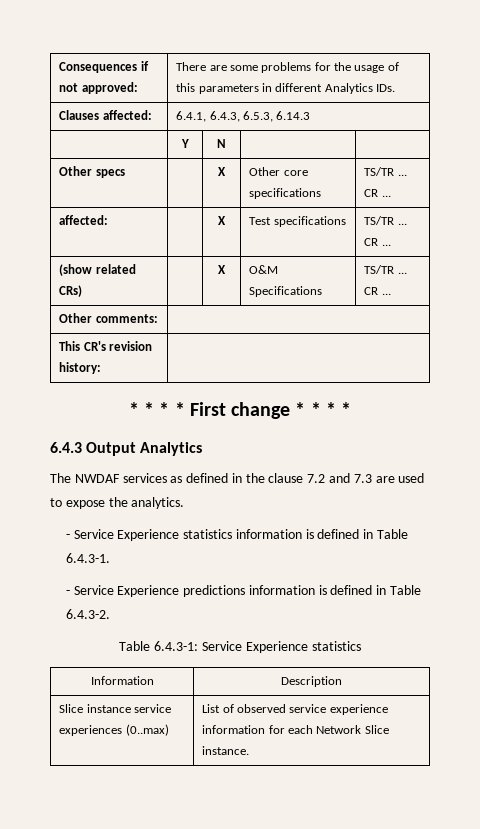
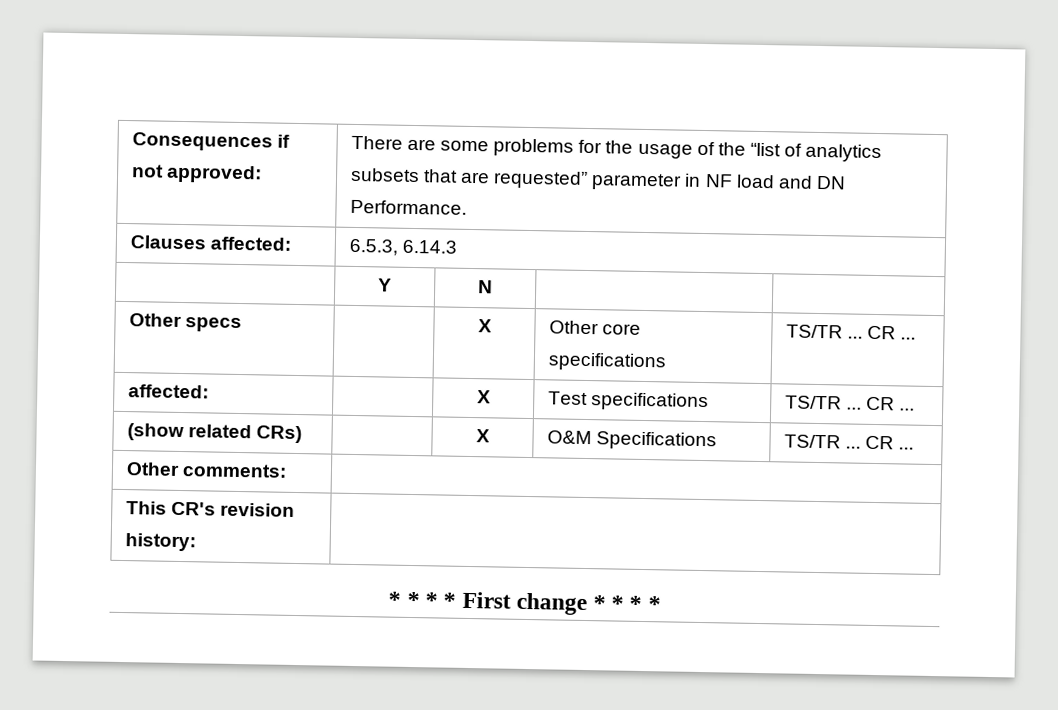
[176,83,396,94] this parameters in different Analytics IDs. -> [717,142,883,163] [349,167,846,191] [349,199,467,215] the “list of analytics subsets that are requested” parameter in NF load and DN Performance.
[176,111,240,122] 6.4.1, 6.4.3, -> (291, 243) none
[50,442,203,456] [50,473,425,483] [50,497,185,509] [65,529,408,541] [65,553,110,563] [65,585,421,597] [65,609,110,619] [119,641,361,653] [90,676,154,685] [281,676,342,687] [59,704,171,713] [59,724,169,736] [202,704,388,715] [202,725,389,734] [202,746,250,755] // 6.4.3 Output Analytics // The NWDAF services as defined in the clause 7.2 and 7.3 are used to expose the analytics. // - Service Experience statistics information is defined in Table 6.4.3-1. // - Service Experience predictions information is defined in Table 6.4.3-2. // Table 6.4.3-1: Service Experience statistics // Information | Description // Slice instance service experiences (0..max) | List of observed service experience information for each Network Slice instance. -> (661, 604) none

